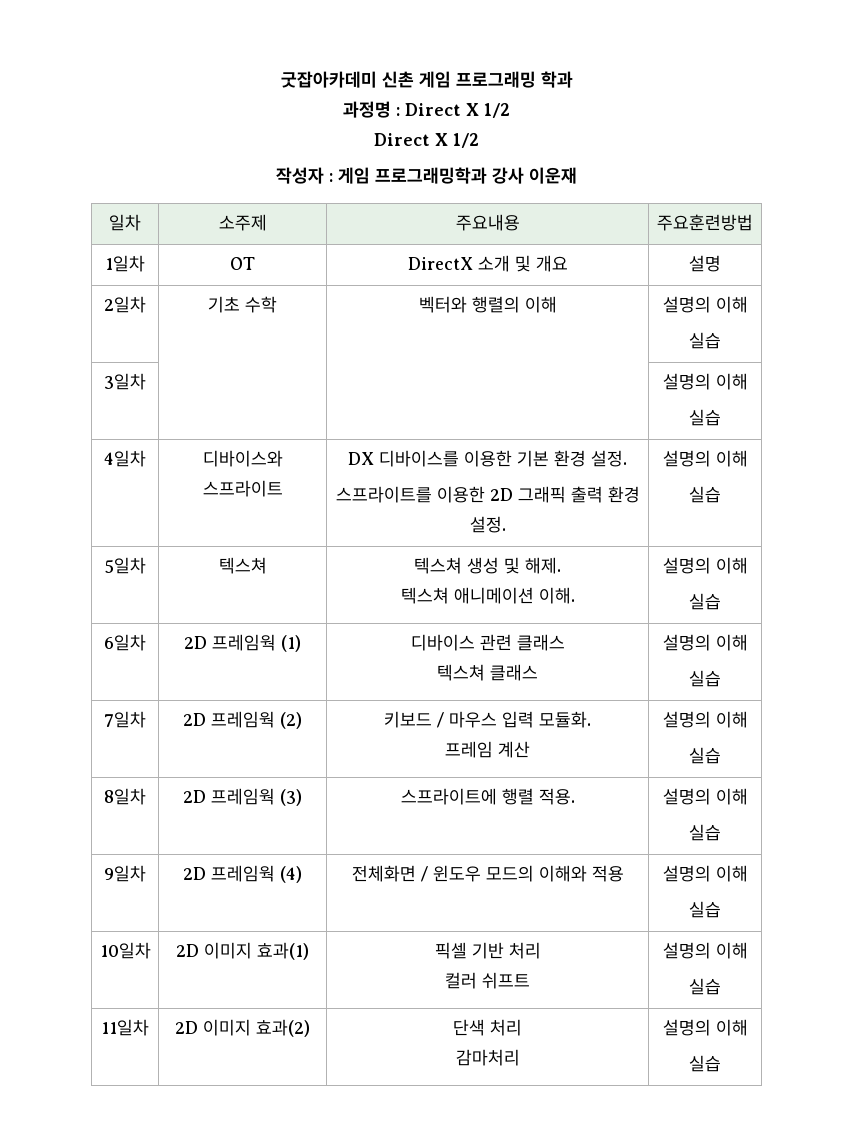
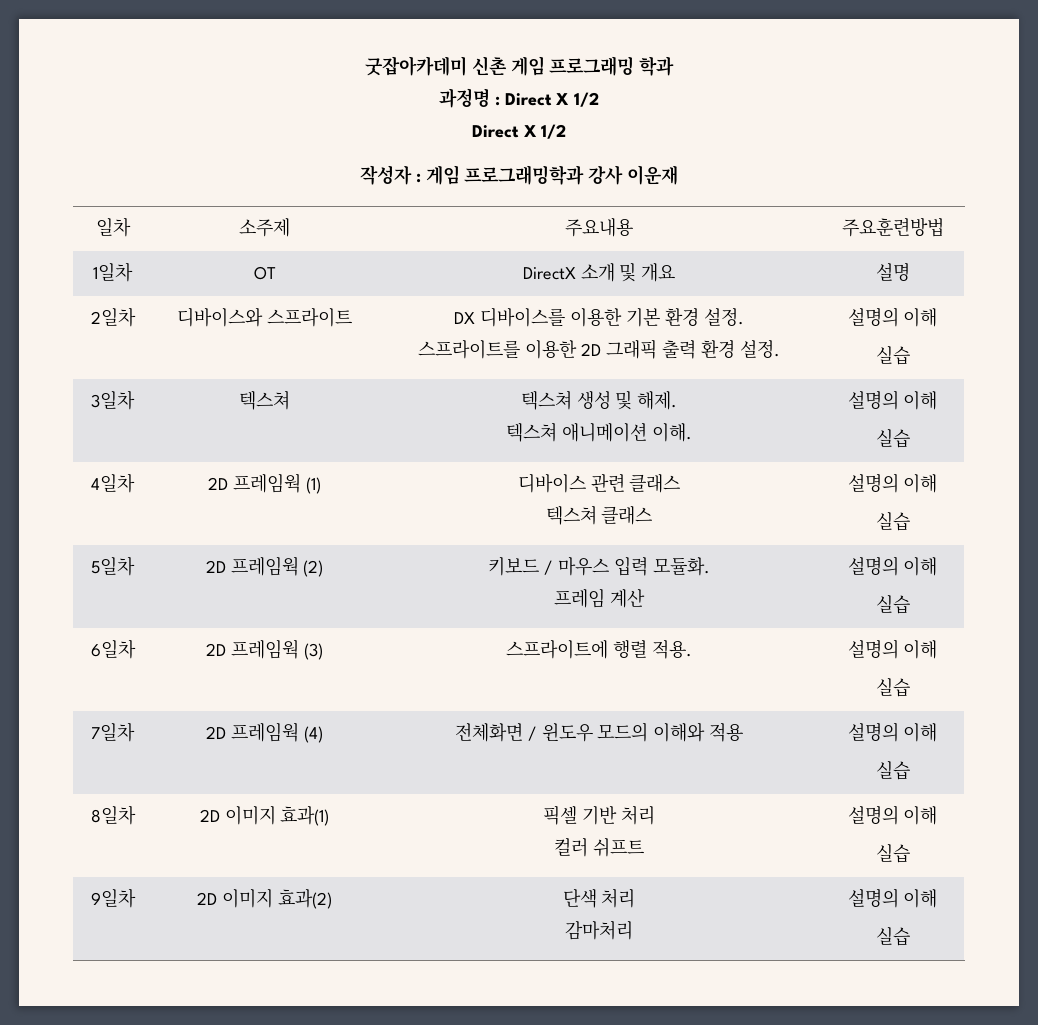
[208,296,277,313] [418,296,557,313] [662,296,748,313] [689,332,721,349] [104,373,146,390] [662,373,748,390] [689,409,721,426] [104,450,146,467] | 기초 수학 | 벡터와 행렬의 이해 | 설명의 이해 // 실습 // 3일차 | | | 설명의 이해 // 실습 // 4일차 -> (136, 317) none
[104,557,146,574] 5일차 -> [91,390,135,410] 3일차
[104,634,146,651] 6일차 -> [91,473,135,493] 4일차
[104,711,146,728] 7일차 -> [91,556,135,576] 5일차
[104,788,146,805] 8일차 -> [90,639,136,659] 6일차
[104,865,146,882] 9일차 -> [91,722,135,742] 7일차
[99,942,151,959] 10일차 -> [90,805,136,825] 8일차
[101,1019,149,1036] 11일차 -> [90,888,136,908] 9일차

